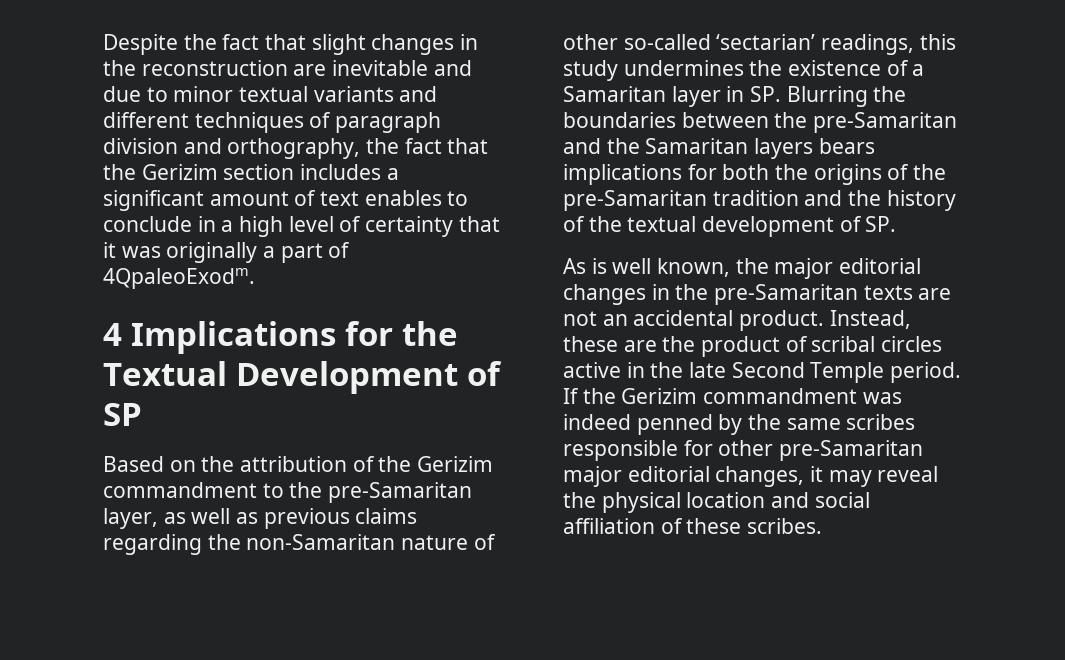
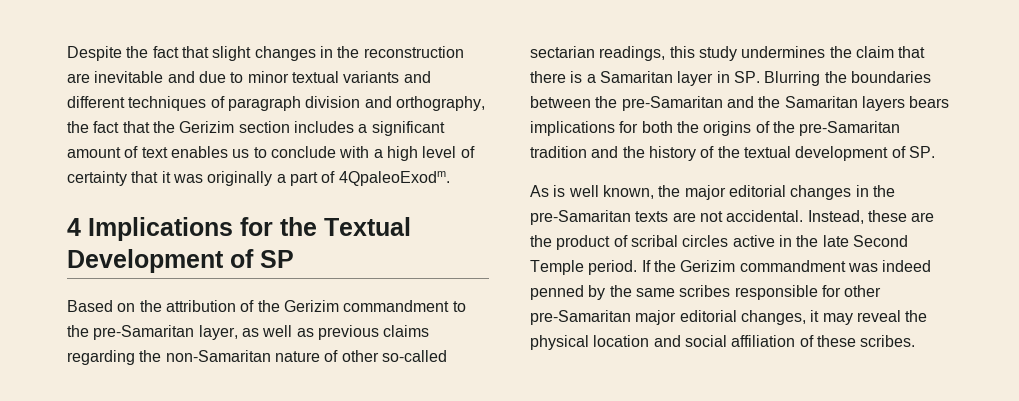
(442, 198) none -> [232,149,250,158] us
[197,216,216,232] in -> [339,146,370,158] with
[716,34,816,50] ‘sectarian’ -> [530,46,595,58] sectarian
[788,60,909,76] existence of -> [855,46,926,58] [530,71,583,83] claim that there is
[602,310,825,331] an accidental product. -> [726,210,804,222] accidental.

